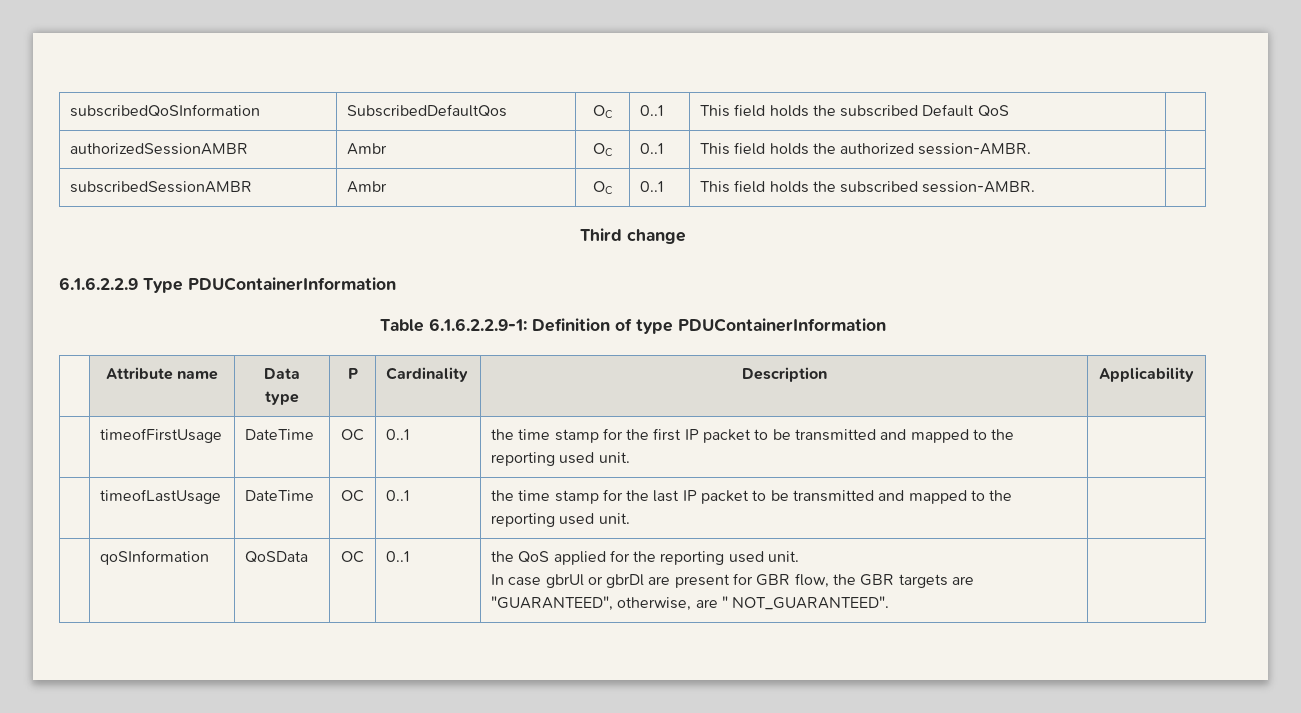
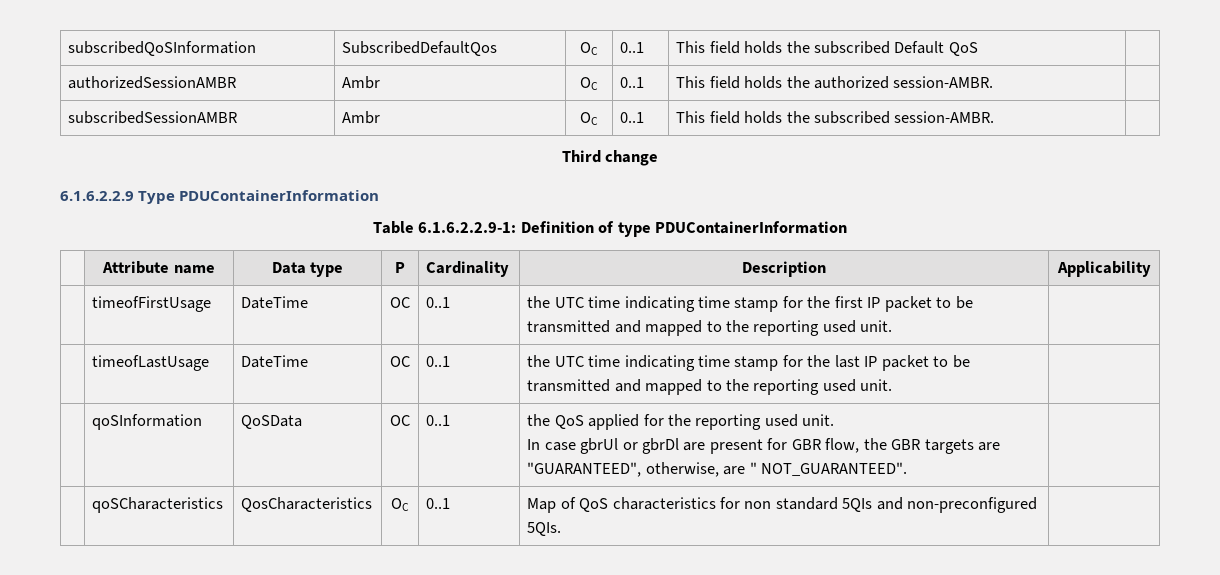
(514, 434) none -> [554,296,695,312] UTC time indicating
(514, 495) none -> [554,355,695,371] UTC time indicating
(890, 603) none -> [92,497,224,513] [241,497,373,512] [391,498,409,511] [426,498,451,509] [527,497,1038,513] [527,522,562,536] // | qoSCharacteristics | QosCharacteristics | OC | 0..1 | Map of QoS characteristics for non standard 5QIs and non-preconfigured 5QIs. |

